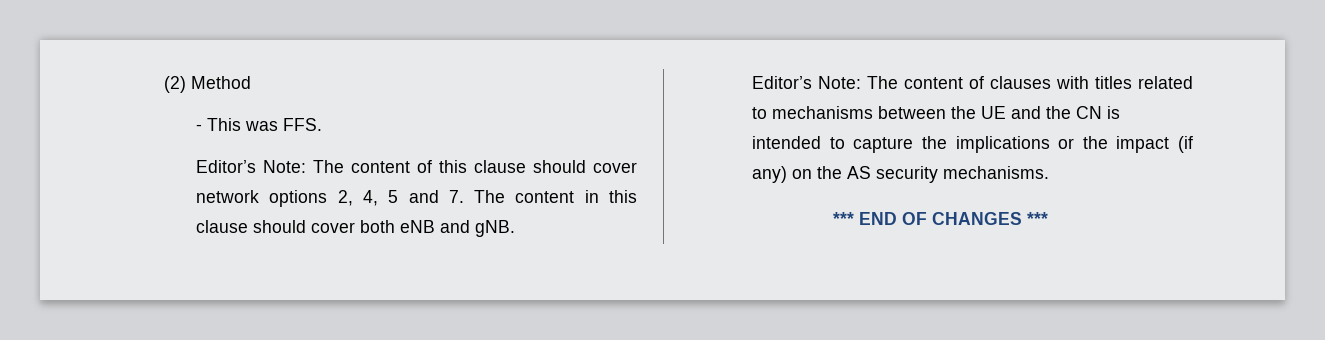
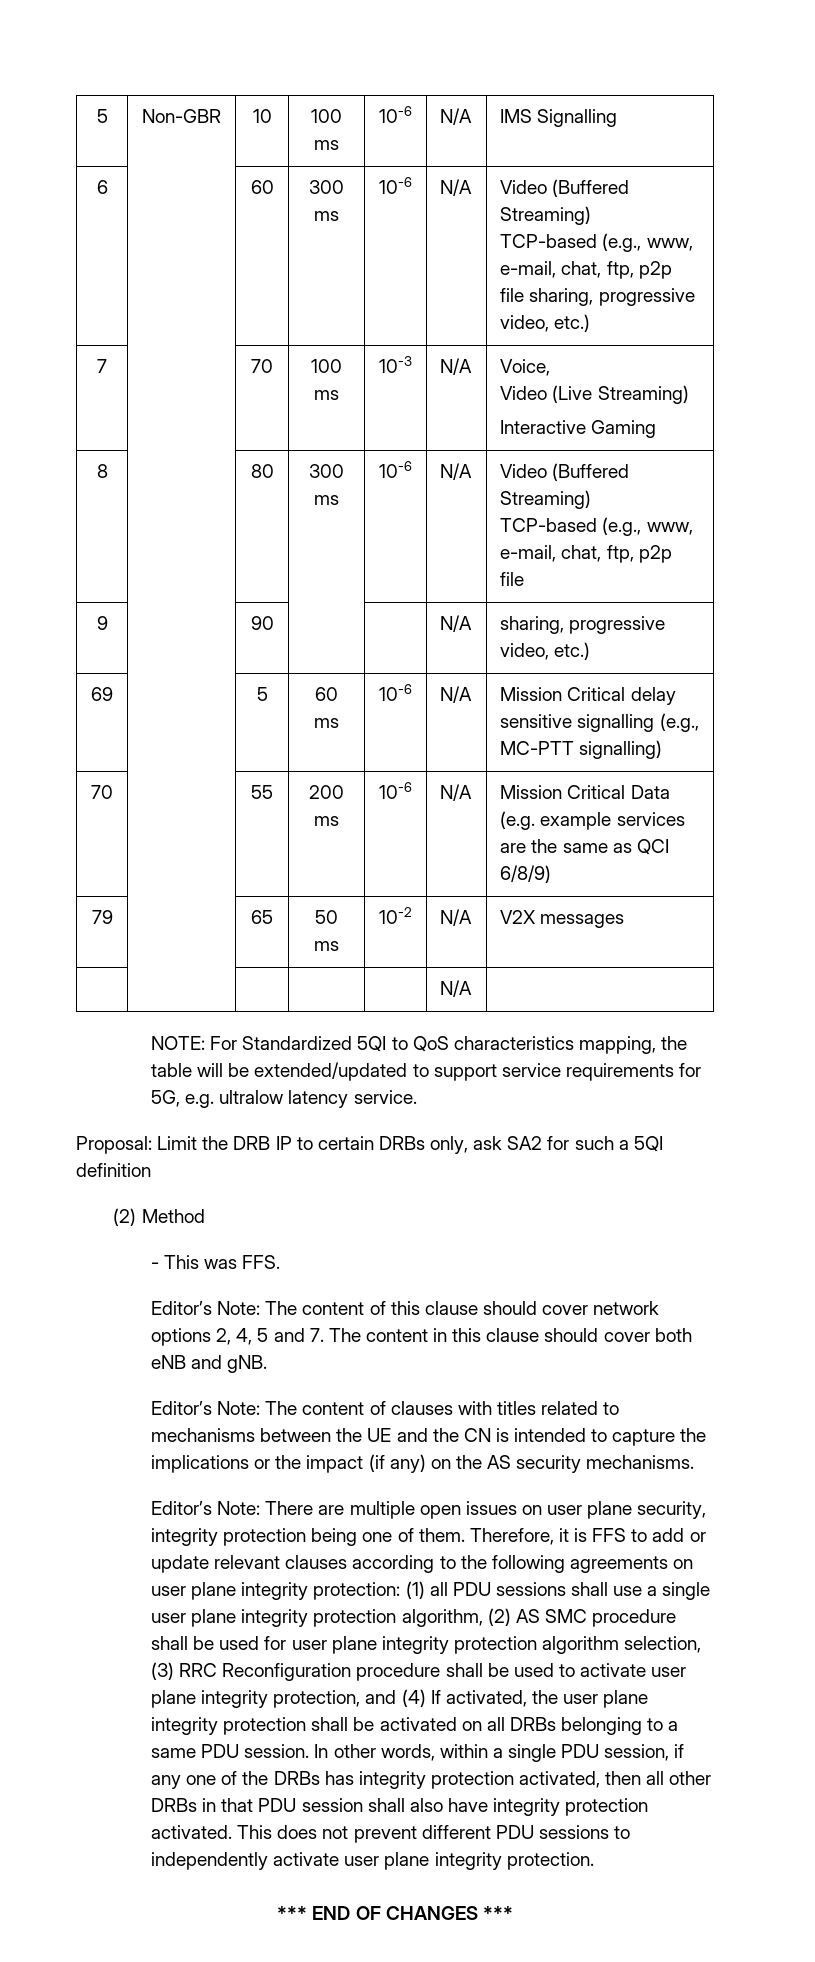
(164, 84) none -> [96,109,108,123] [142,109,221,123] [252,109,272,123] [311,109,342,123] [314,140,339,150] [379,106,412,123] [440,108,473,125] [500,109,618,127] [96,180,108,194] [250,180,274,194] [309,180,344,194] [314,211,339,221] [379,177,412,194] [440,179,473,196] [500,179,630,197] [500,206,592,225] [500,233,693,252] [500,261,672,279] [500,288,695,306] [500,314,591,332] [97,359,107,373] [251,359,273,373] [311,359,342,373] [314,390,339,400] [379,356,412,373] [440,358,473,375] [500,359,551,376] [500,385,689,404] [500,420,657,438] [96,464,108,478] [250,464,274,478] [309,464,344,478] [314,495,339,505] [379,461,412,478] [440,463,473,480] [500,463,630,481] [500,490,592,509] [500,517,693,536] [500,545,672,563] [500,572,525,586] [96,616,108,630] [250,616,274,630] [440,615,473,632] [500,616,666,634] [500,642,591,660] [91,687,113,701] [256,687,268,701] [315,687,338,701] [314,718,339,728] [379,684,412,701] [440,686,473,703] [500,687,676,705] [500,713,699,732] [500,740,663,759] [91,785,113,799] [251,785,273,799] [309,785,344,799] [314,816,339,826] [379,782,412,799] [440,784,473,801] [500,785,670,799] [500,811,685,830] [500,839,669,855] [500,865,552,883] [91,910,113,924] [251,910,273,924] [315,910,338,924] [314,941,339,951] [379,907,412,924] [440,909,473,926] [500,910,625,928] [440,980,473,997] [150,1036,688,1054] [150,1062,702,1081] [150,1090,417,1108] [76,1136,663,1154] [76,1163,151,1177] 5 | Non-GBR | 10 | 100 ms | 10-6 | N/A | IMS Signalling // 6 | | 60 | 300 ms | 10-6 | N/A | Video (Buffered Streaming) // TCP-based (e.g., www, e-mail, chat, ftp, p2p file sharing, progressive video, etc.) // 7 | | 70 | 100 ms | 10-3 | N/A | Voice, // Video (Live Streaming) // Interactive Gaming // 8 | | 80 | 300 ms | 10-6 | N/A | Video (Buffered Streaming) // TCP-based (e.g., www, e-mail, chat, ftp, p2p file // 9 | | 90 | | | N/A | sharing, progressive video, etc.) // 69 | | 5 | 60 ms | 10-6 | N/A | Mission Critical delay sensitive signalling (e.g., MC-PTT signalling) // 70 | | 55 | 200 ms | 10-6 | N/A | Mission Critical Data (e.g. example services are the same as QCI 6/8/9) // 79 | | 65 | 50 ms | 10-2 | N/A | V2X messages // | | | | | N/A | // NOTE: For Standardized 5QI to QoS characteristics mapping, the table will be extended/updated to support service requirements for 5G, e.g. ultralow latency service. // Proposal: Limit the DRB IP to certain DRBs only, ask SA2 for such a 5QI definition //
(1050, 172) none -> [150,1501,707,1519] [150,1528,706,1546] [150,1555,694,1573] [150,1581,711,1600] [150,1608,677,1627] [150,1636,702,1654] [150,1662,687,1681] [150,1689,649,1708] [150,1717,679,1735] [150,1744,685,1762] [150,1771,712,1789] [150,1798,649,1816] [150,1825,631,1843] [150,1852,594,1870] // Editor’s Note: There are multiple open issues on user plane security, integrity protection being one of them. Therefore, it is FFS to add or update relevant clauses according to the following agreements on user plane integrity protection: (1) all PDU sessions shall use a single user plane integrity protection algorithm, (2) AS SMC procedure shall be used for user plane integrity protection algorithm selection, (3) RRC Reconfiguration procedure shall be used to activate user plane integrity protection, and (4) If activated, the user plane integrity protection shall be activated on all DRBs belonging to a same PDU session. In other words, within a single PDU session, if any one of the DRBs has integrity protection activated, then all other DRBs in that PDU session shall also have integrity protection activated. This does not prevent different PDU sessions to independently activate user plane integrity protection.

